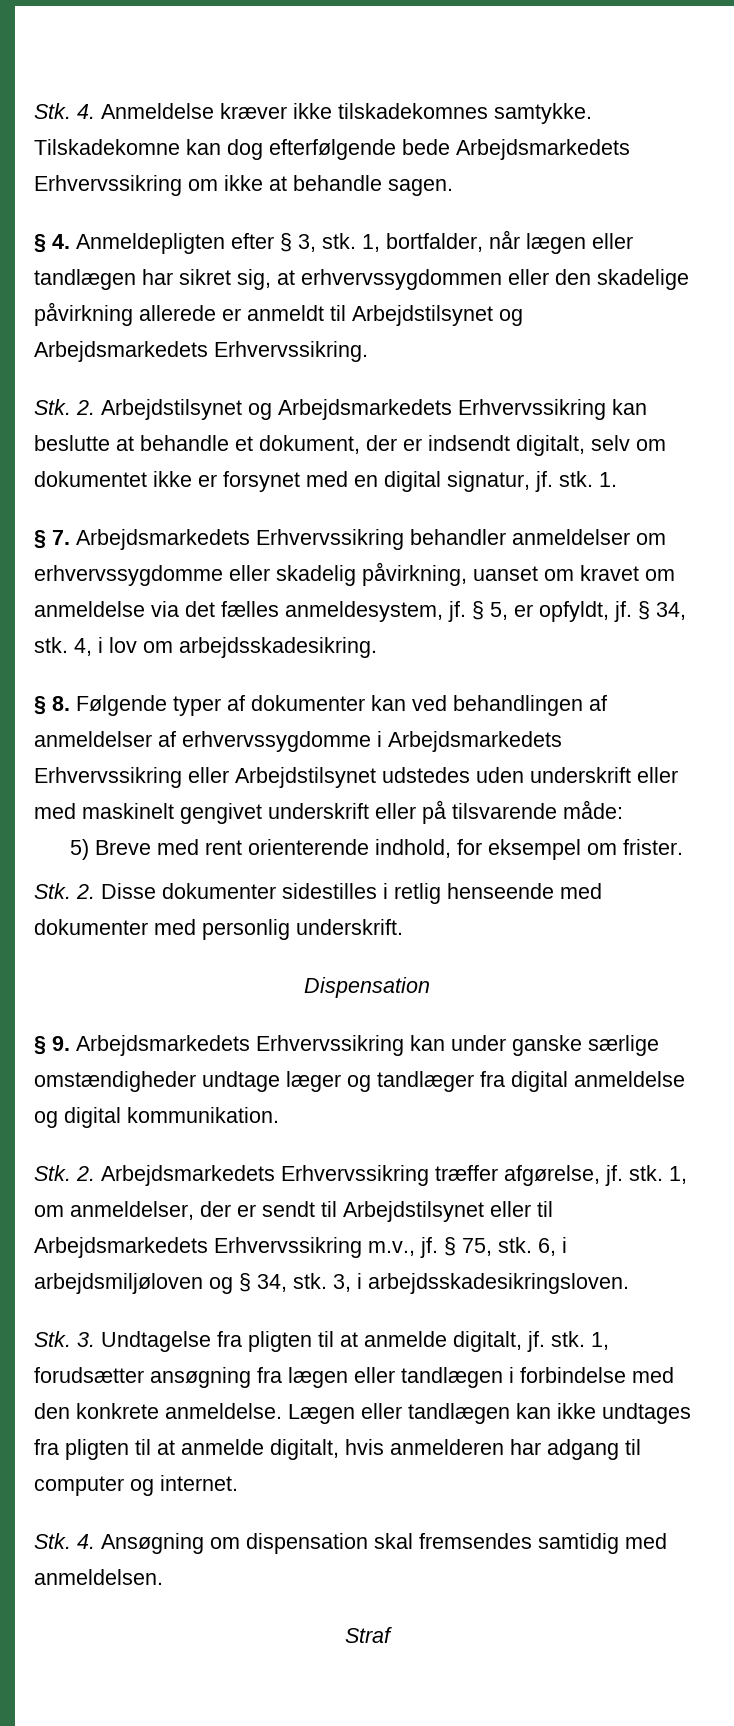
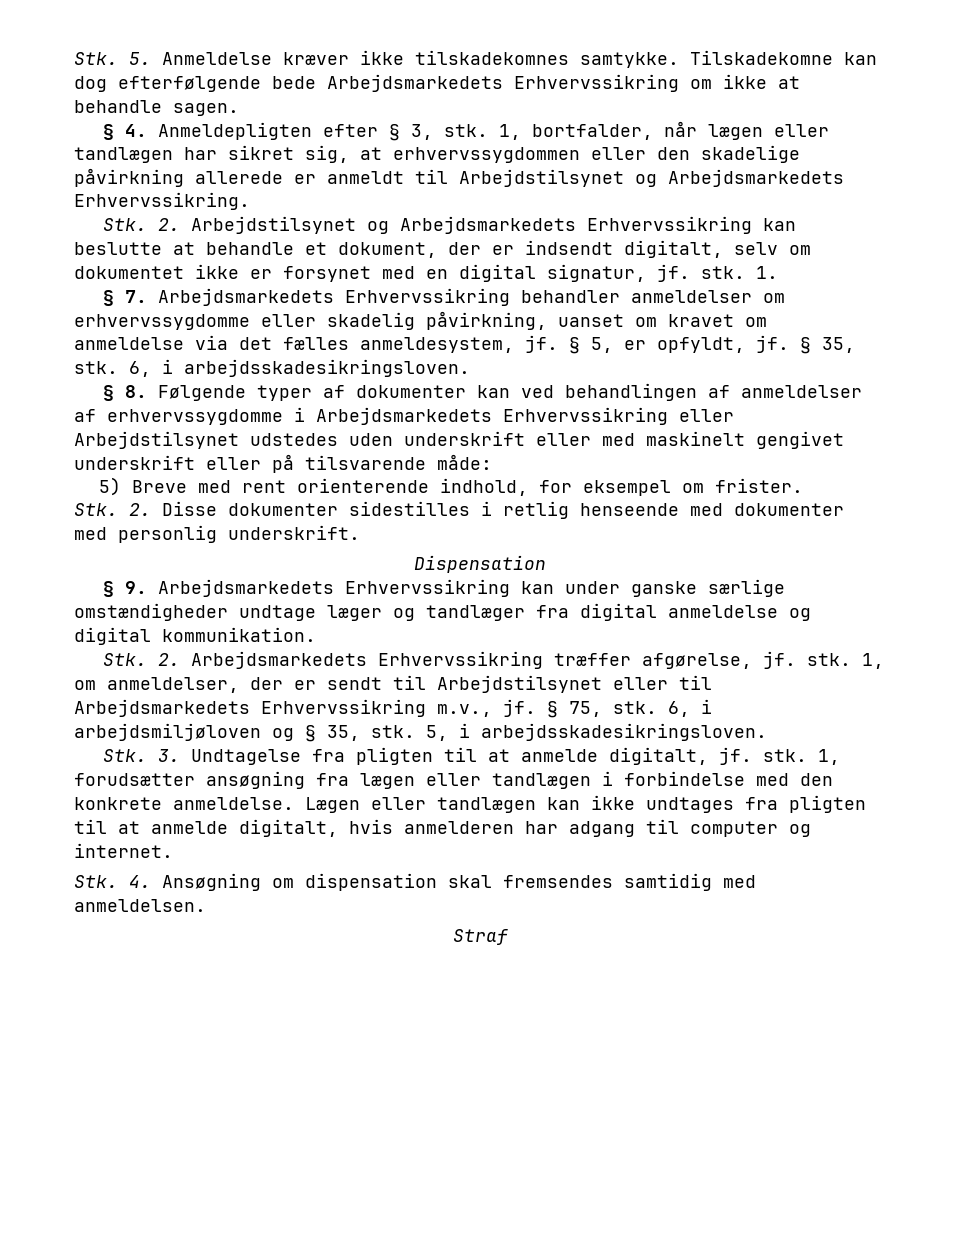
[34,103,95,119] Stk. 4. -> [74,52,151,65] Stk. 5.
[656,602,686,620] [34,637,377,658] 34, stk. 4, i lov om arbejdsskadesikring. -> [822,337,855,353] [74,359,470,377] 35, stk. 6, i arbejdsskadesikringsloven.
[257,1273,351,1292] 34, stk. 3, -> [327,725,448,741] 35, stk. 5,

